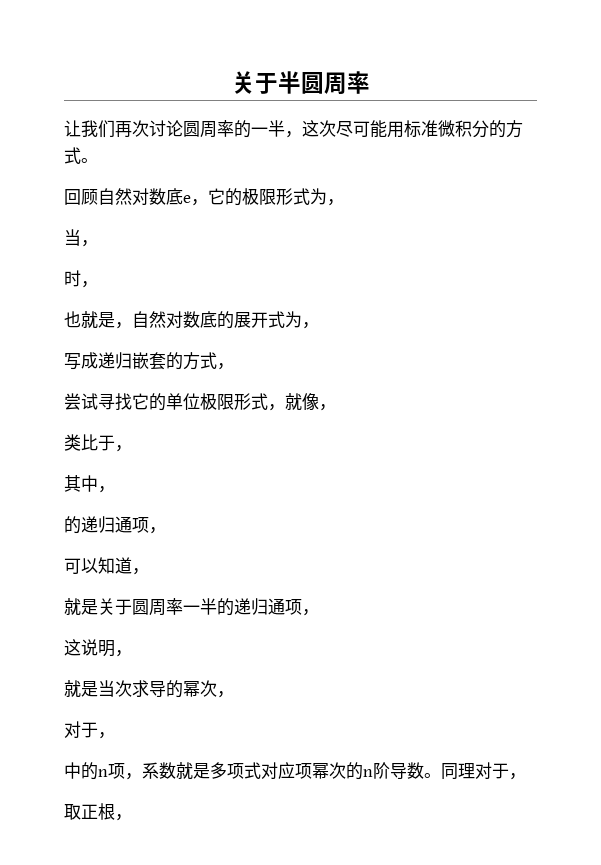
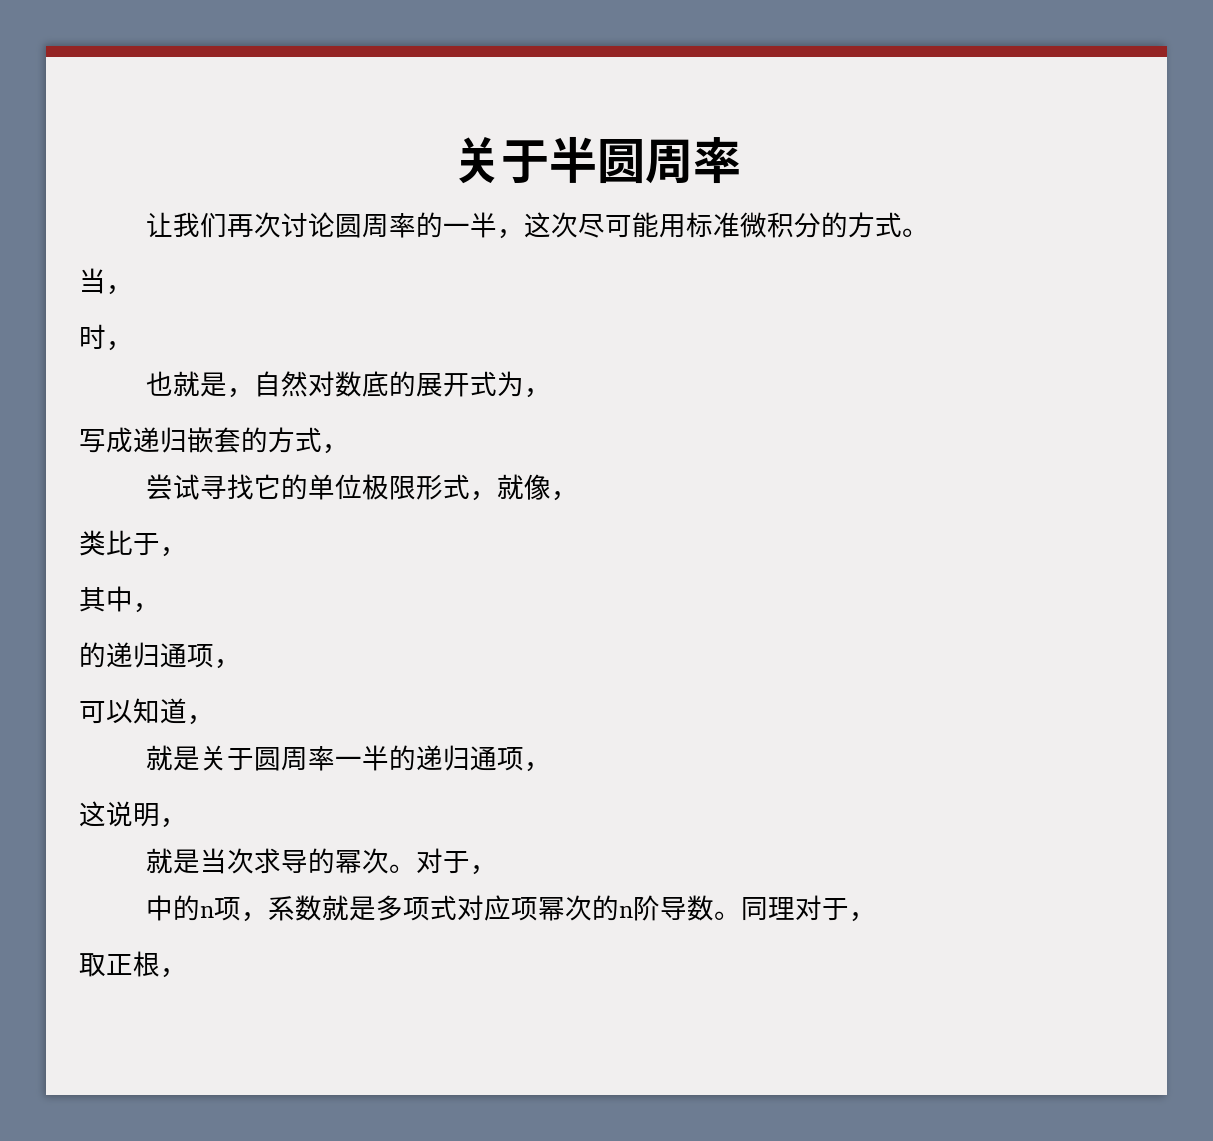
[64,188,344,206] // 回顾自然对数底e，它的极限形式为， -> (930, 232) none
[217,691,234,698] ， // -> [389,864,417,873] 。

